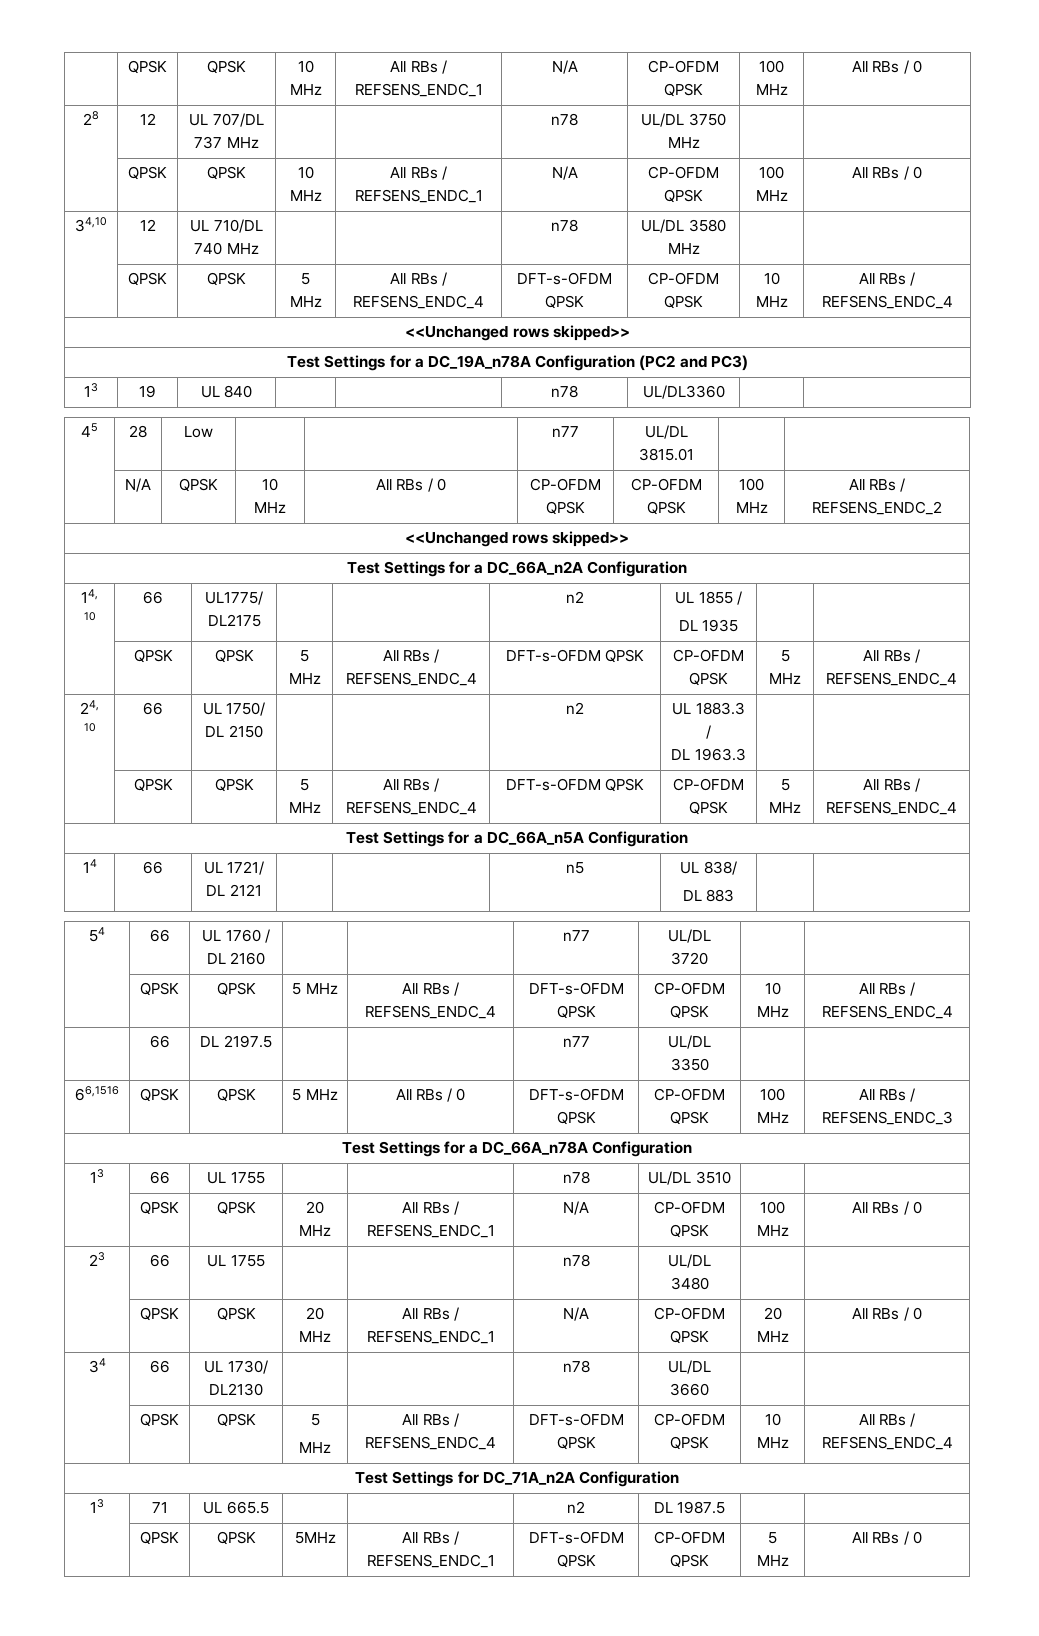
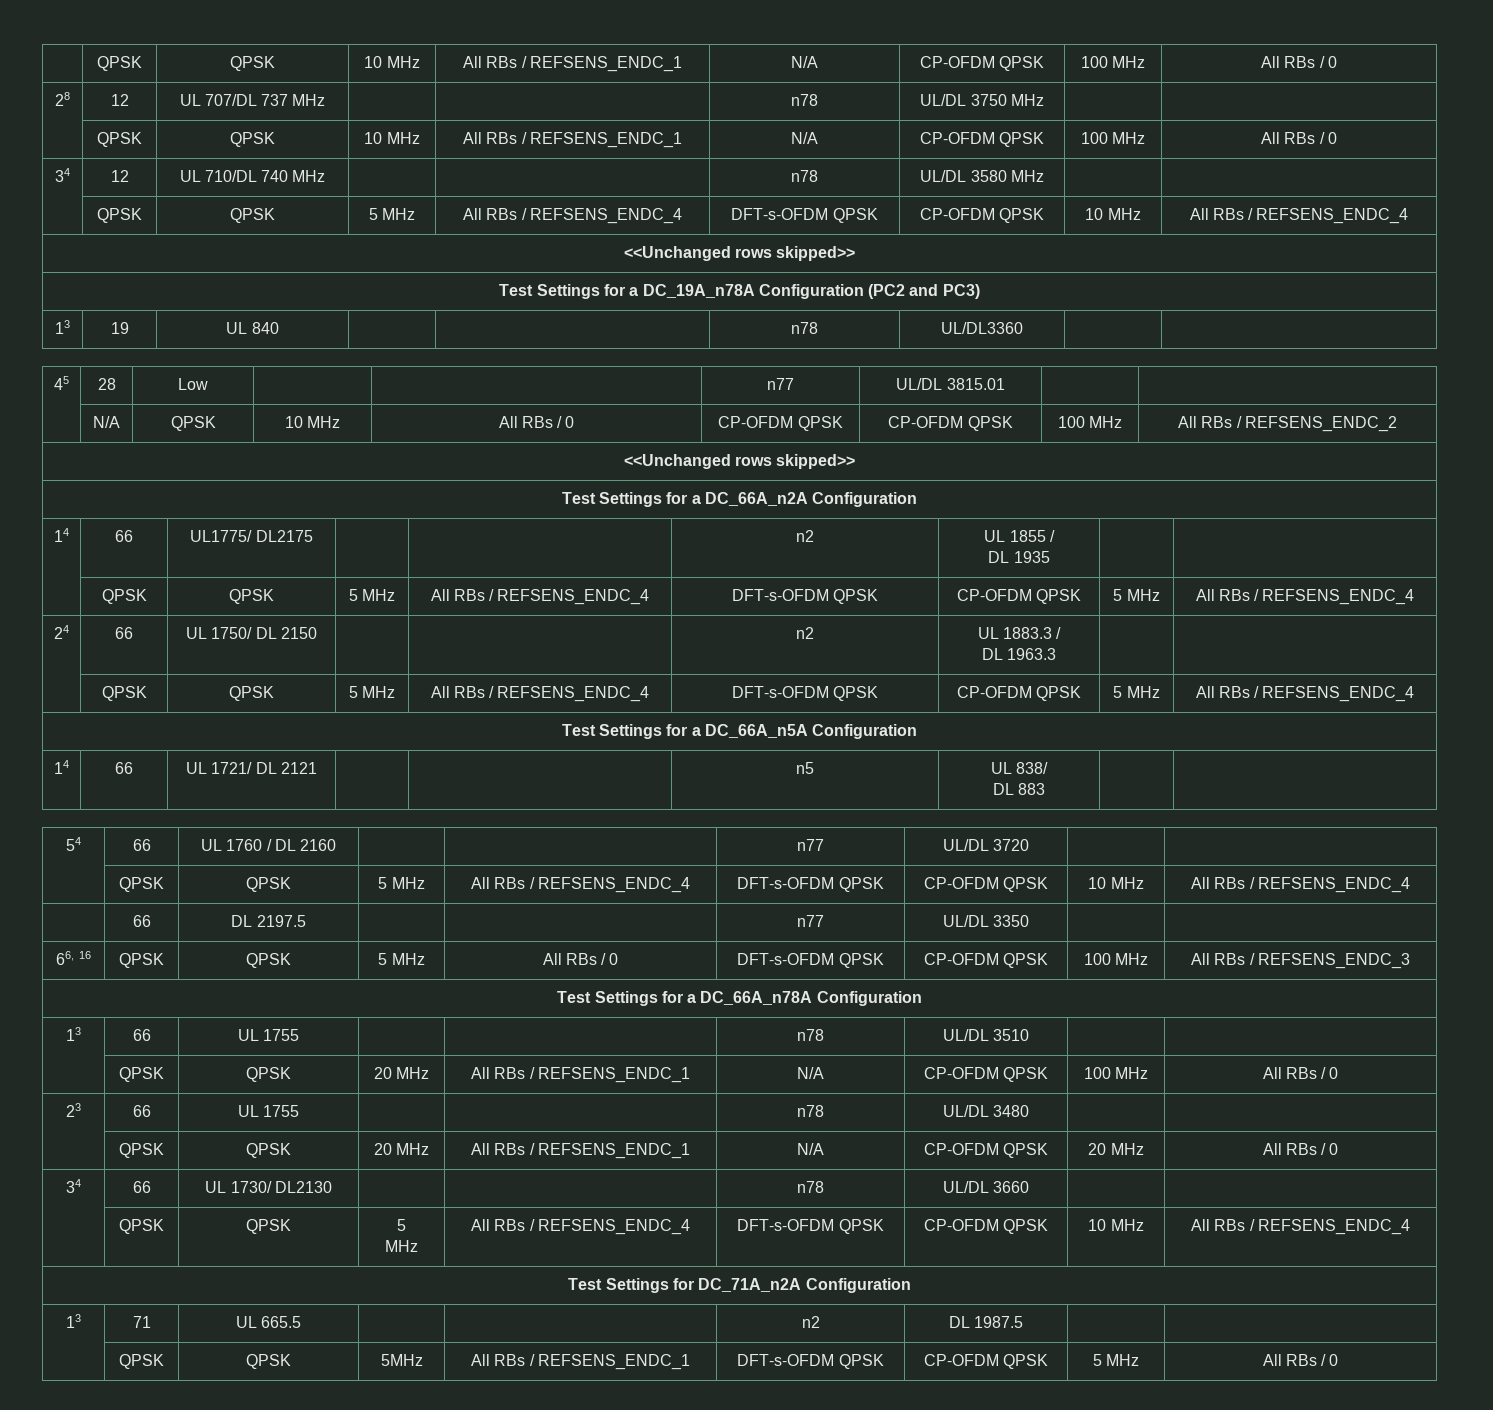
[75,217,107,232] 34,10 -> [55,168,70,182] 34
[81,589,98,603] [83,612,96,621] 14, 10 -> [54,528,69,542] 14
[80,700,99,714] [83,723,96,732] 24, 10 -> [54,625,69,639] 24
[75,1086,119,1101] 66,1516 -> [56,951,91,965] 66, 16

